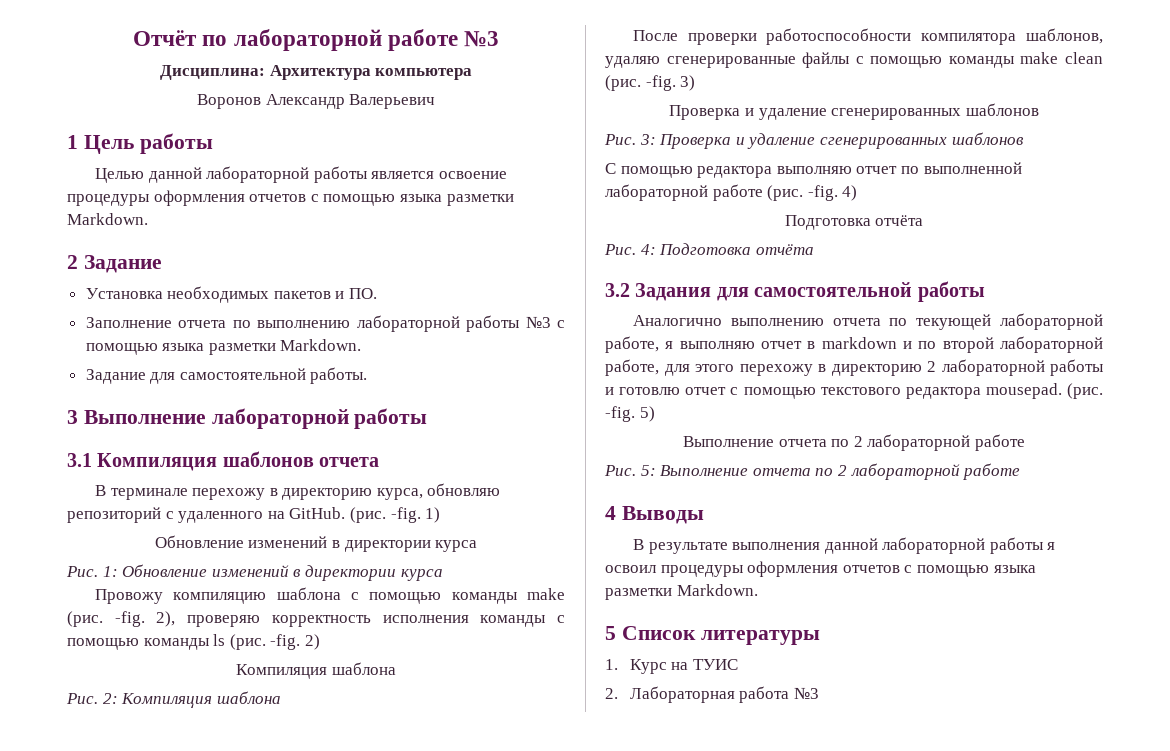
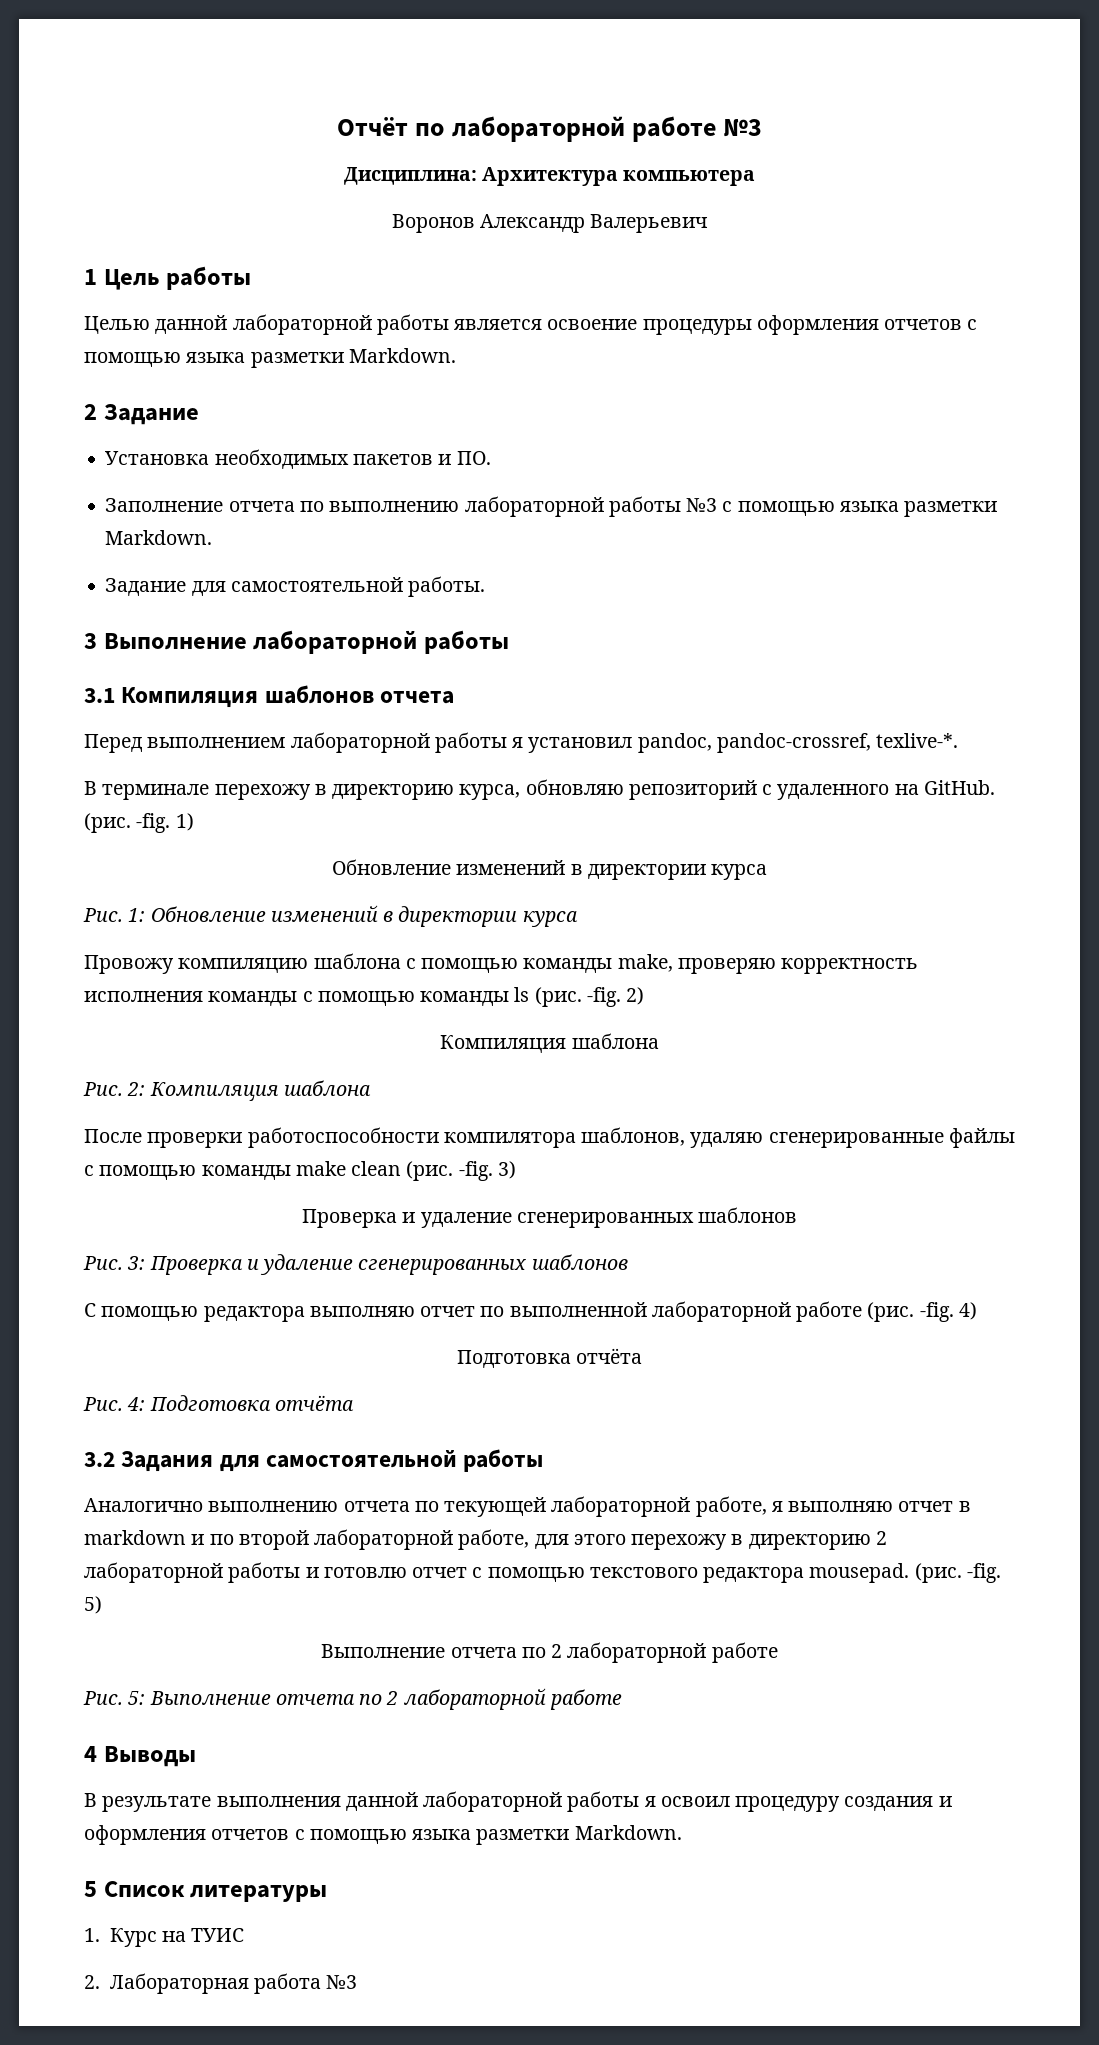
(380, 462) none -> [84,732,959,753] // Перед выполнением лабораторной работы я установил pandoc, pandoc-crossref, texlive-*.
[527,588,566,600] [67,611,176,627] make (рис. -fig. 2), -> [617,954,673,972] make,
[660,565,744,577] процедуры -> [735,1796,952,1812] процедуру создания и

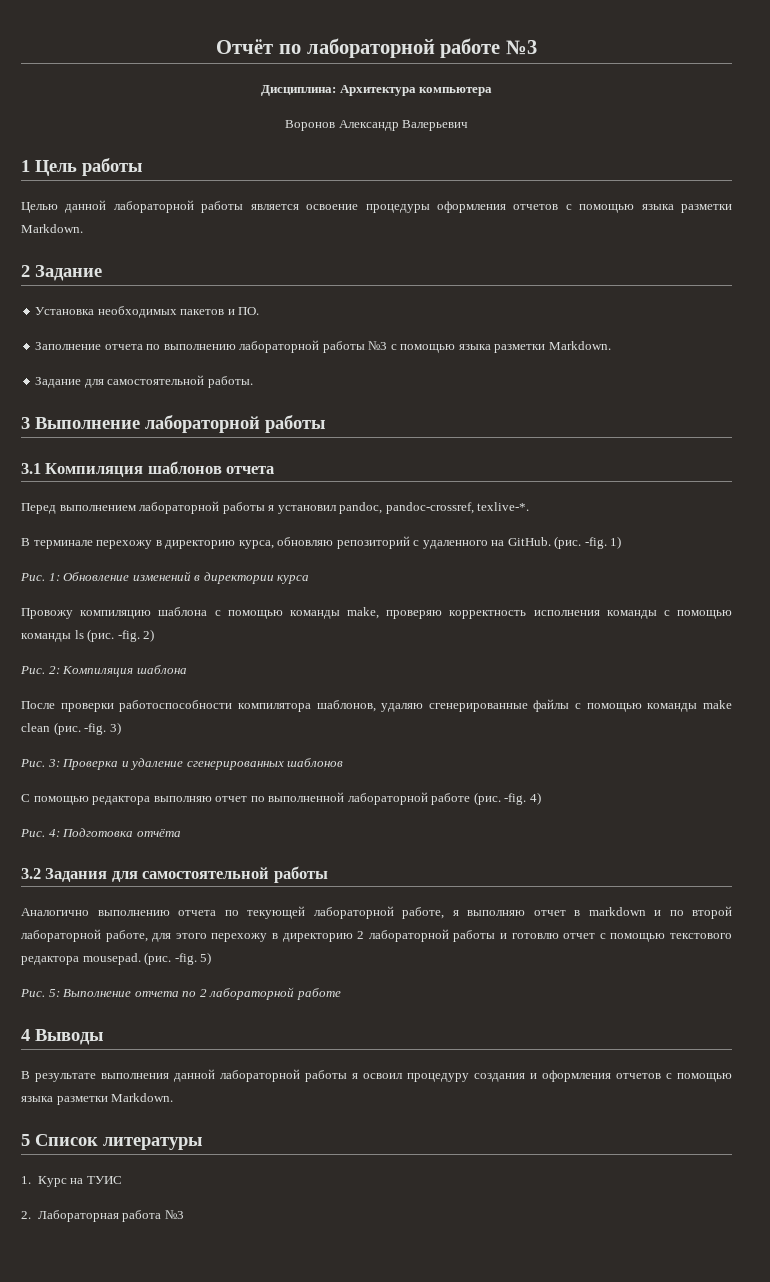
[331,859,768,880] // Обновление изменений в директории курса -> (622, 542) none
[440,1033,659,1053] // Компиляция шаблона -> (155, 635) none
[301,1207,798,1228] // Проверка и удаление сгенерированных шаблонов -> (121, 728) none
[456,1348,643,1368] // Подготовка отчёта -> (541, 798) none
[321,1642,778,1663] // Выполнение отчета по 2 лабораторной работе -> (212, 958) none

